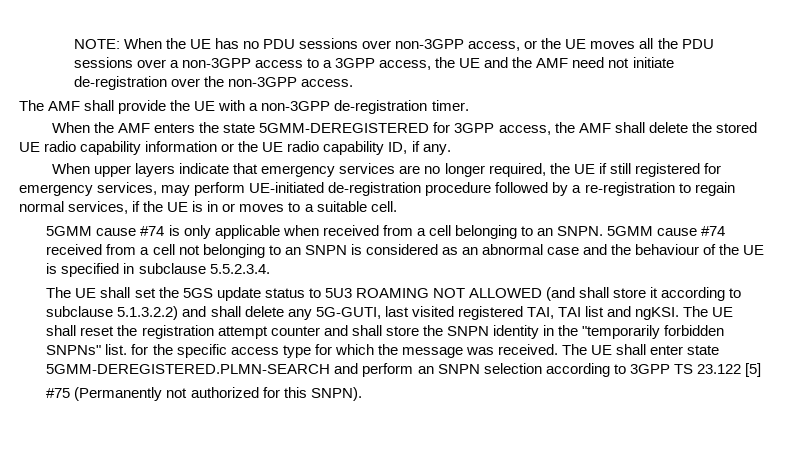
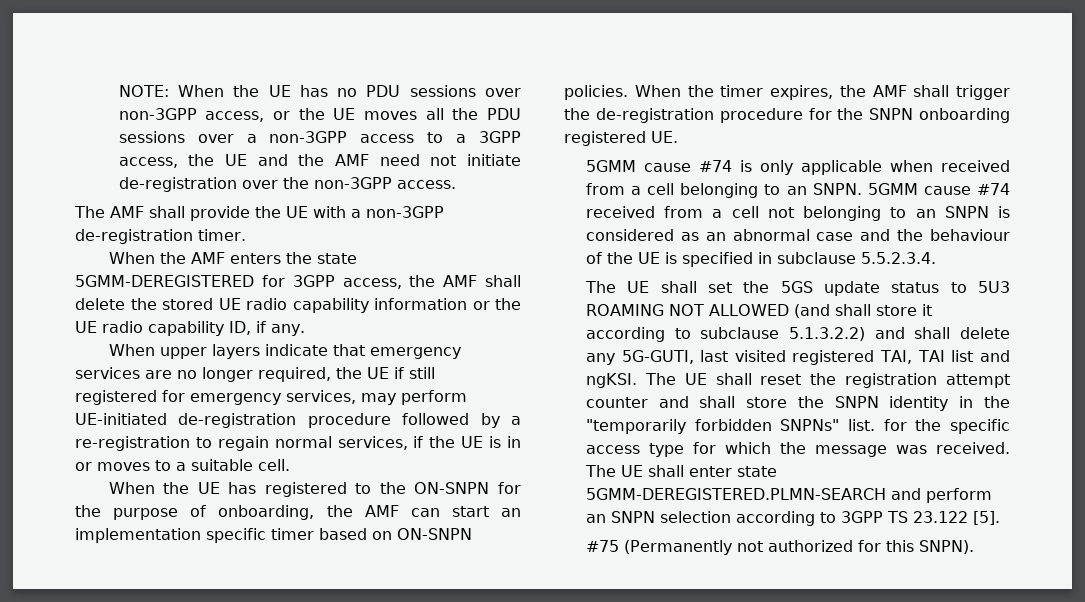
(397, 206) none -> [108,482,521,497] [75,505,521,520] [75,528,472,543] [564,85,1010,100] [564,108,1010,123] [564,131,678,146] // When the UE has registered to the ON-SNPN for the purpose of onboarding, the AMF can start an implementation specific timer based on ON-SNPN policies. When the timer expires, the AMF shall trigger the de-registration procedure for the SNPN onboarding registered UE.
[744,363,761,377] [5] -> [972,511,1000,525] [5].

